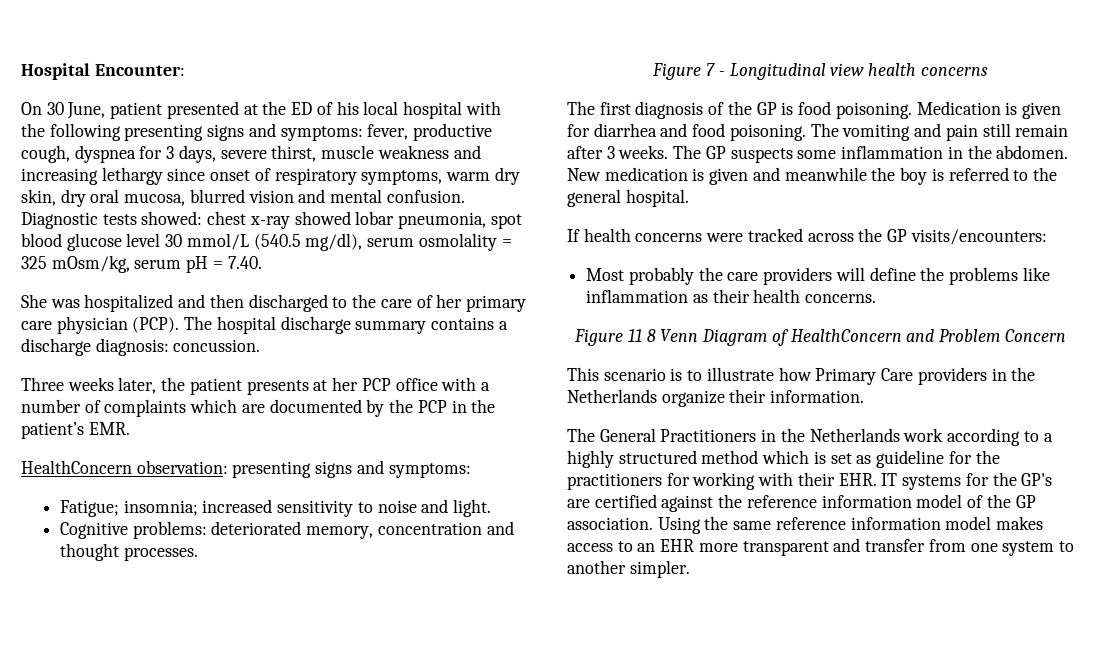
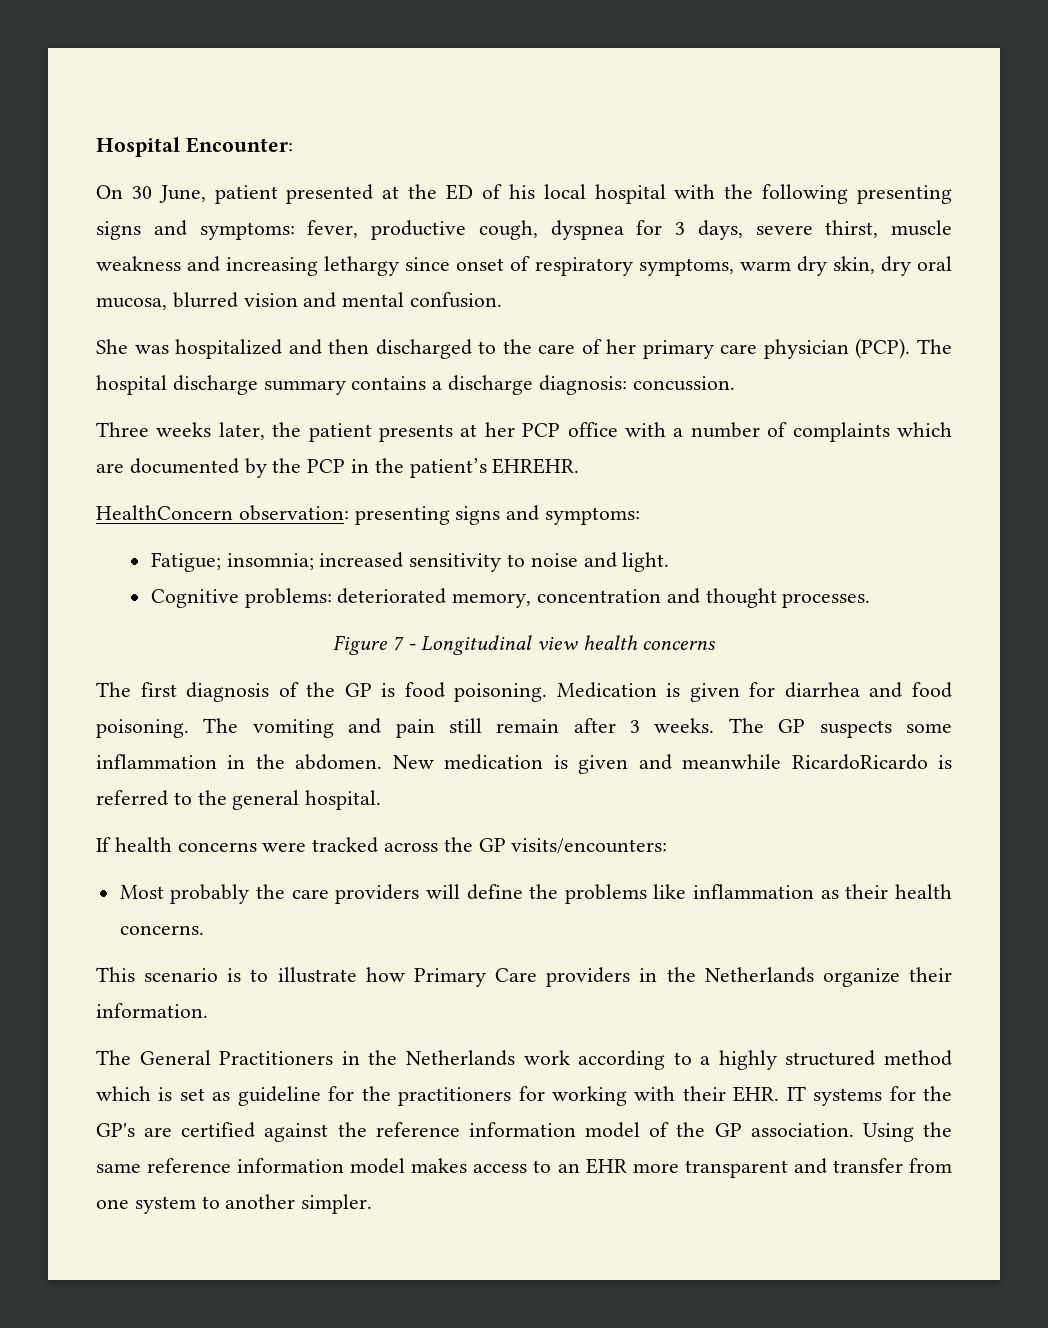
[21,211,522,229] [21,233,512,251] [21,255,262,273] Diagnostic tests showed: chest x-ray showed lobar pneumonia, spot blood glucose level 30 mmol/L (540.5 mg/dl), serum osmolality = 325 mOsm/kg, serum pH = 7.40. -> (503, 300) none
[88,422,130,435] EMR. -> [492,458,580,474] EHREHR.
[871,167,928,185] the boy -> [791,754,928,770] RicardoRicardo
[574,329,1066,346] // Figure 11 8 Venn Diagram of HealthConcern and Problem Concern -> (204, 930) none

